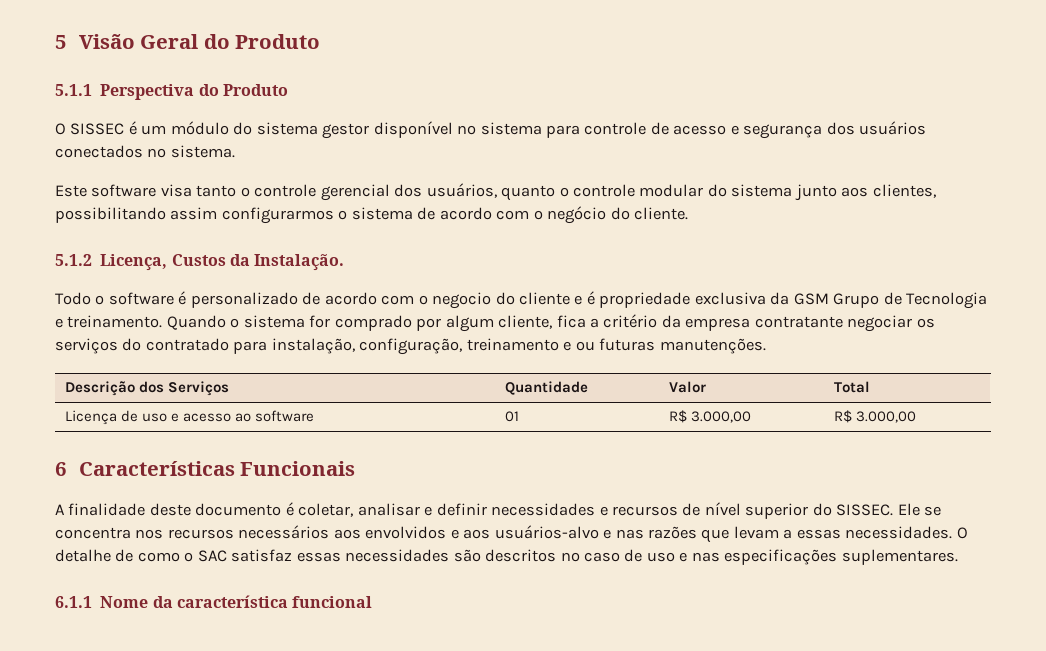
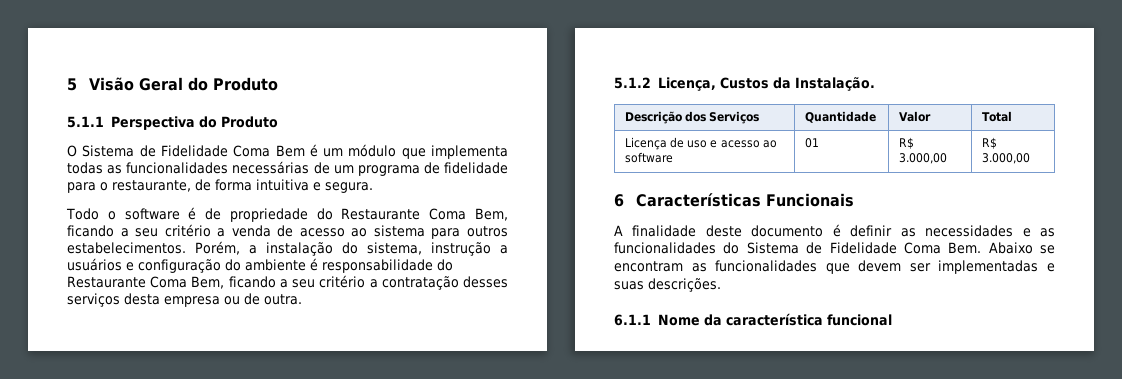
[70,121,927,139] [55,145,235,158] [55,183,936,201] [55,206,689,224] SISSEC é um módulo do sistema gestor disponível no sistema para controle de acesso e segurança dos usuários conectados no sistema. // Este software visa tanto o controle gerencial dos usuários, quanto o controle modular do sistema junto aos clientes, possibilitando assim configurarmos o sistema de acordo com o negócio do cliente. -> [82,144,508,159] [67,161,508,176] [67,179,373,193] [66,207,509,222] [67,224,508,239] [67,241,508,256] [67,258,453,273] [67,275,509,290] [67,293,302,307] Sistema de Fidelidade Coma Bem é um módulo que implementa todas as funcionalidades necessárias de um programa de fidelidade para o restaurante, de forma intuitiva e segura. // Todo o software é de propriedade do Restaurante Coma Bem, ficando a seu critério a venda de acesso ao sistema para outros estabelecimentos. Porém, a instalação do sistema, instrução a usuários e configuração do ambiente é responsabilidade do Restaurante Coma Bem, ficando a seu critério a contratação desses serviços desta empresa ou de outra.
[55,291,988,309] [55,314,935,332] [55,338,766,355] // Todo o software é personalizado de acordo com o negocio do cliente e é propriedade exclusiva da GSM Grupo de Tecnologia e treinamento. Quando o sistema for comprado por algum cliente, fica a critério da empresa contratante negociar os serviços do contratado para instalação, configuração, treinamento e ou futuras manutenções. -> (875, 84) none
[298,502,942,519] [55,525,968,543] [55,549,958,565] coletar, analisar e definir necessidades e recursos de nível superior do SISSEC. Ele se concentra nos recursos necessários aos envolvidos e aos usuários-alvo e nas razões que levam a essas necessidades. O detalhe de como o SAC satisfaz essas necessidades são descritos no caso de uso e nas especificações suplementares. -> [850,225,1055,237] [614,242,1055,254] [614,260,1055,274] [614,278,721,292] definir as necessidades e as funcionalidades do Sistema de Fidelidade Coma Bem. Abaixo se encontram as funcionalidades que devem ser implementadas e suas descrições.

